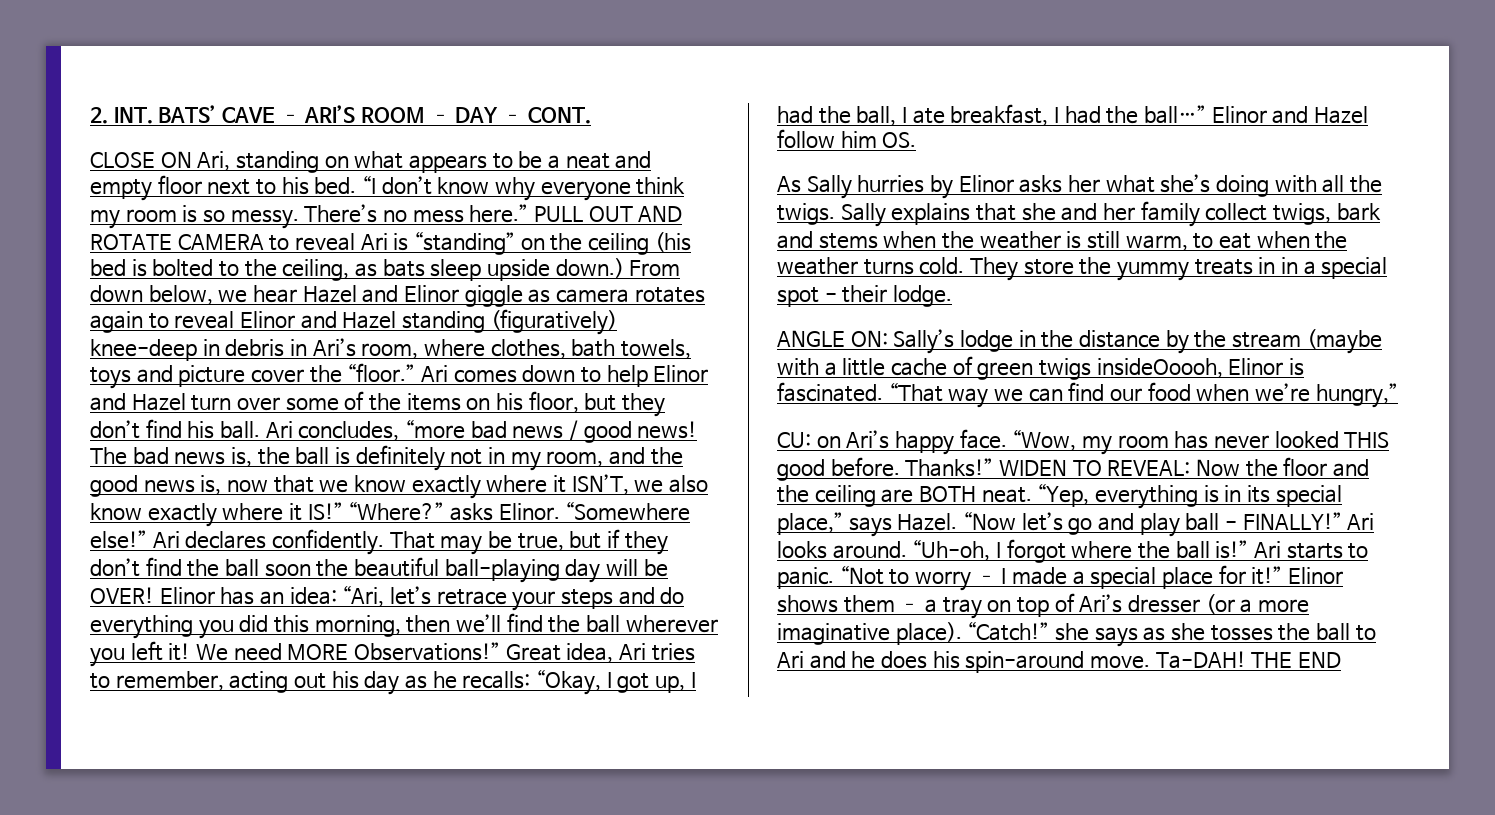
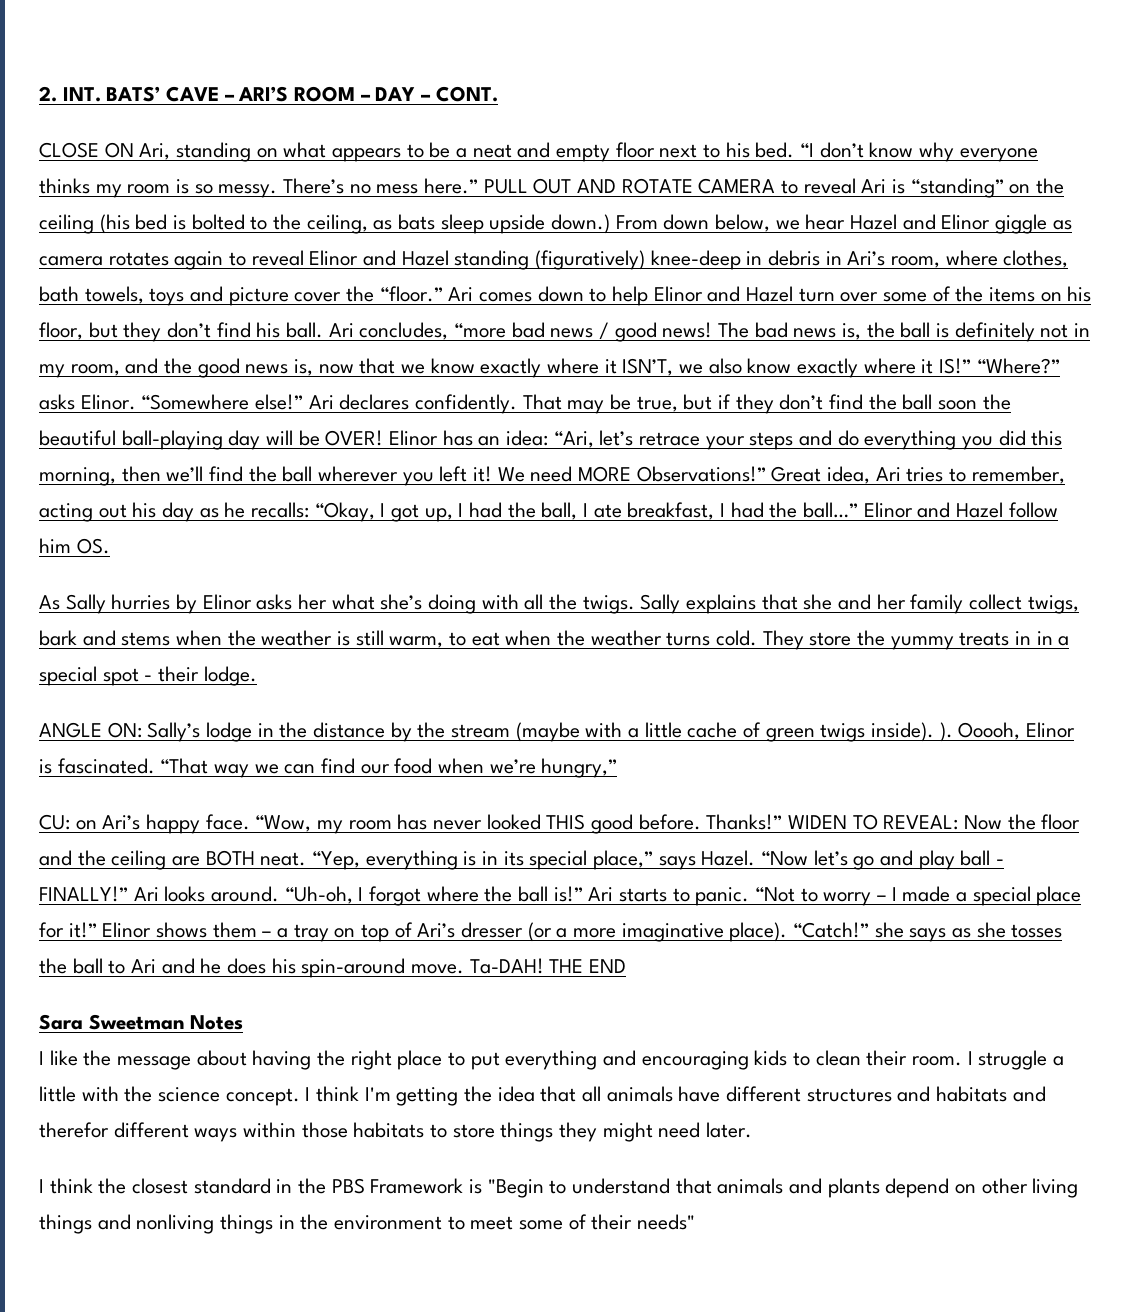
[636,177,686,195] think -> [39,178,90,194] thinks
[1096,358,1223,378] insideOoooh, -> [871,722,1021,742] inside). ). Ooooh,
(1341, 659) none -> [39,1014,244,1030] [39,1050,1065,1070] [39,1086,1046,1106] [39,1122,753,1142] [39,1178,1079,1198] [39,1214,696,1234] // Sara Sweetman Notes // I like the message about having the right place to put everything and encouraging kids to clean their room. I struggle a little with the science concept. I think I'm getting the idea that all animals have different structures and habitats and therefor different ways within those habitats to store things they might need later. // I think the closest standard in the PBS Framework is "Begin to understand that animals and plants depend on other living things and nonliving things in the environment to meet some of their needs"

